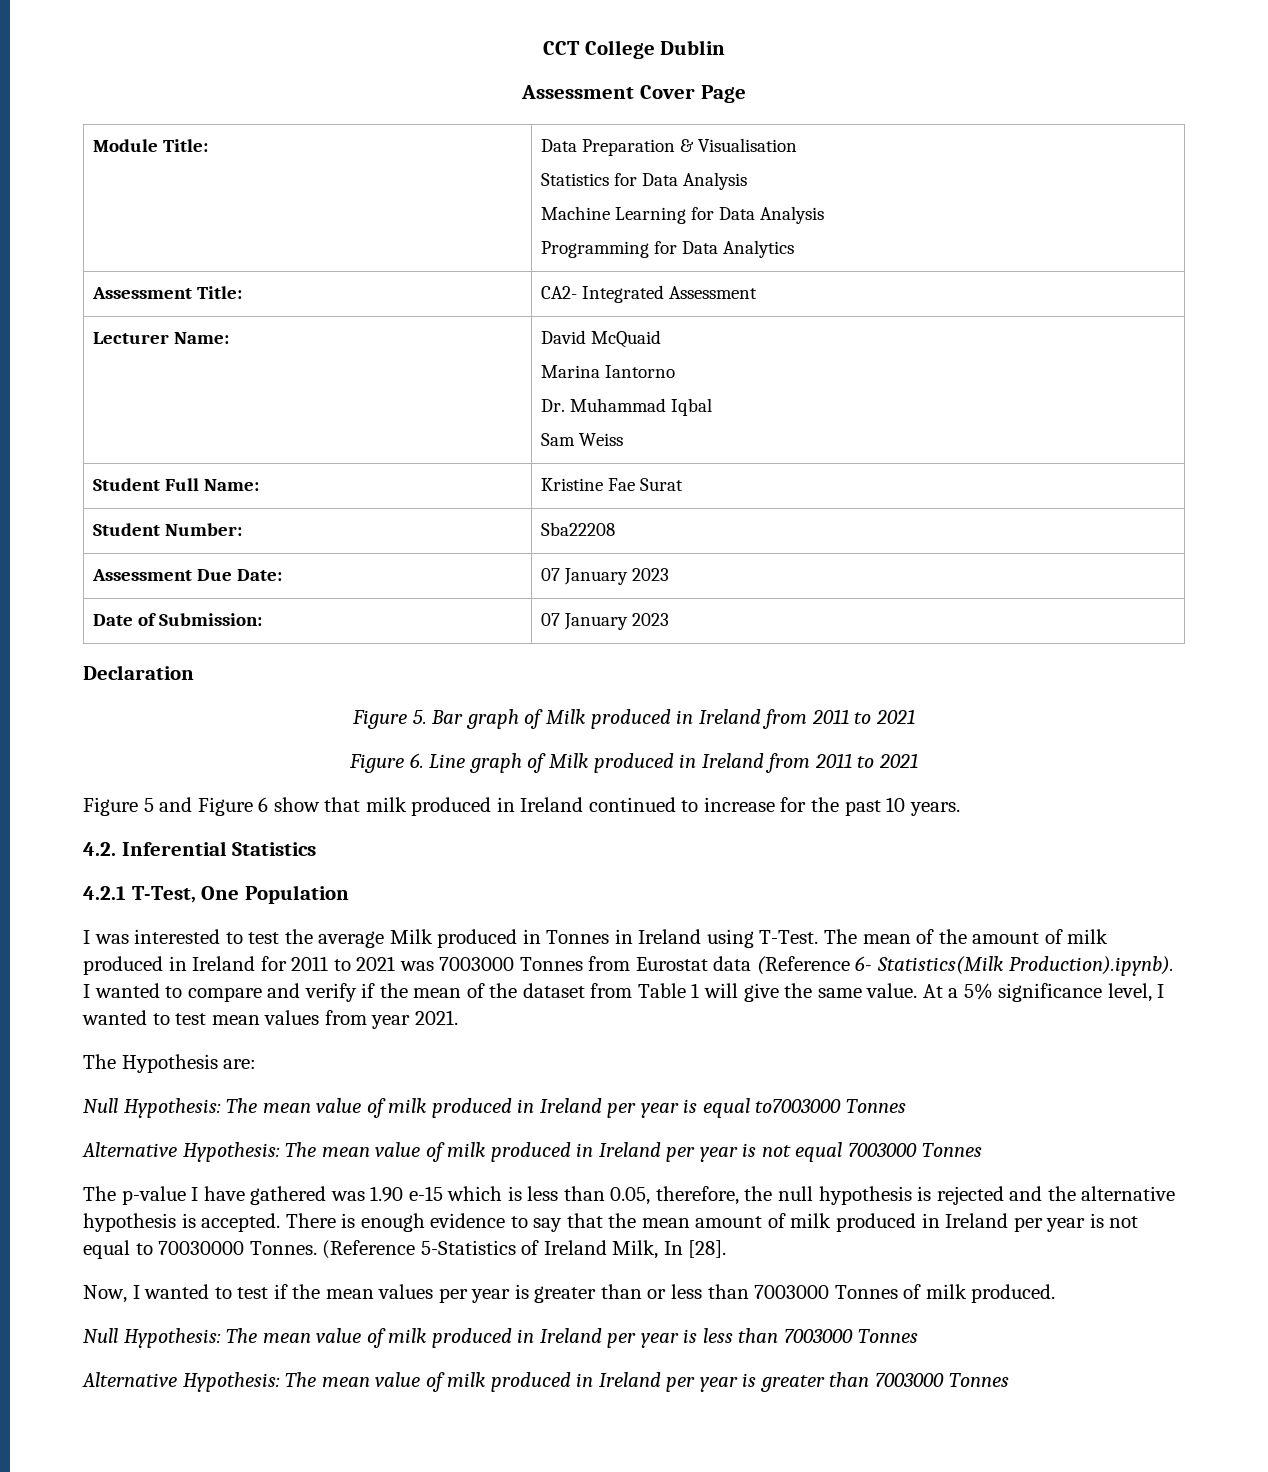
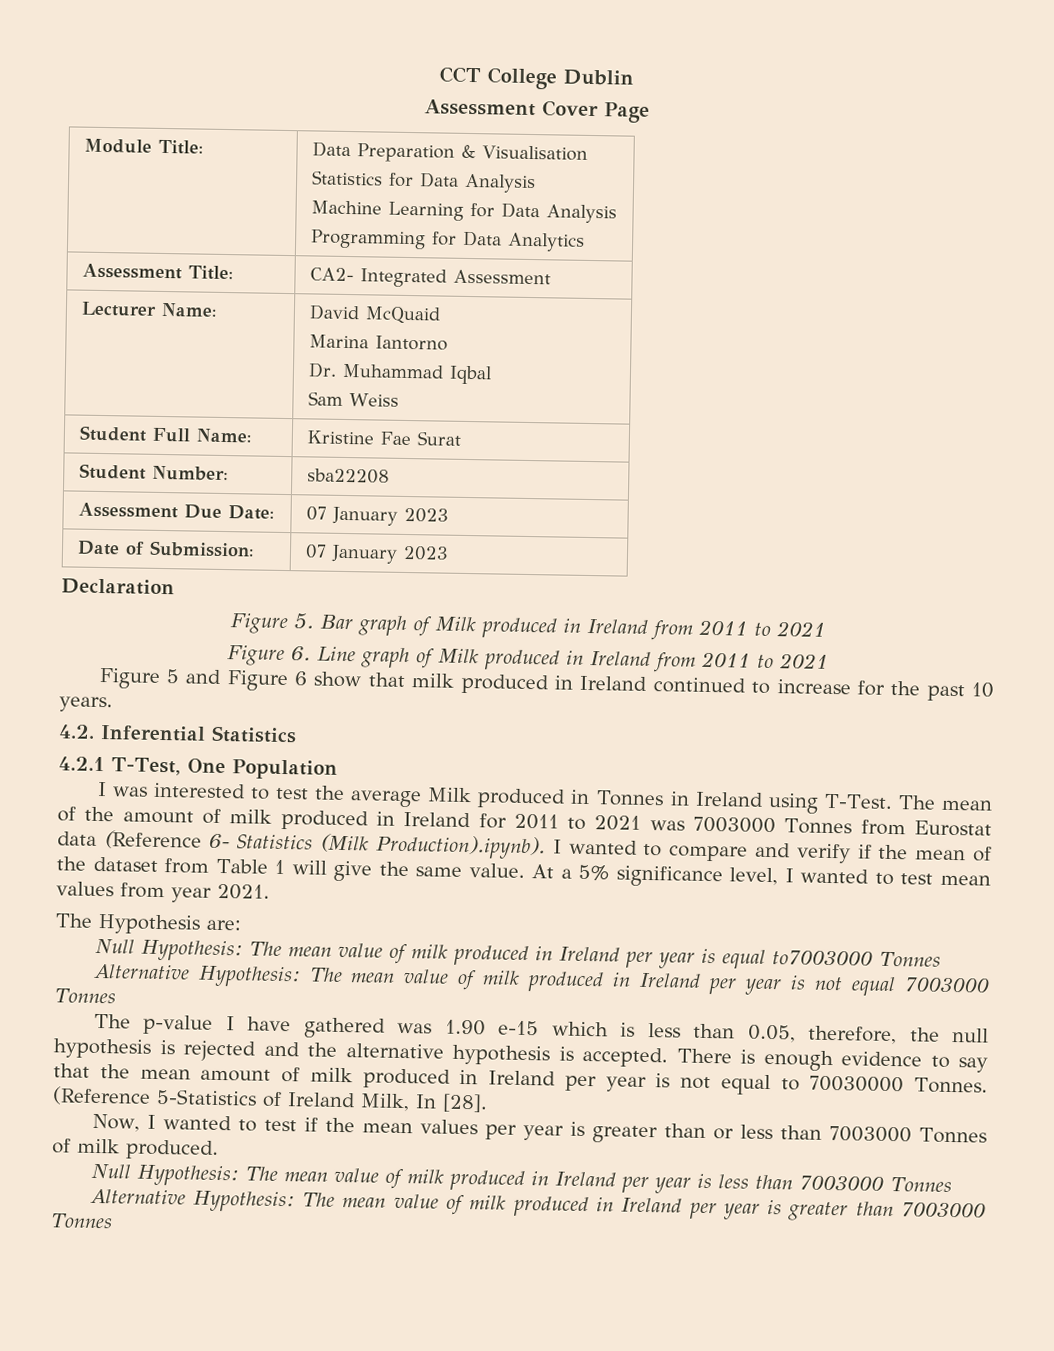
[540,522,615,536] Sba22208 -> [307,468,391,484] sba22208
[877,956,1004,975] Statistics(Milk -> [236,833,370,853] Statistics (Milk

